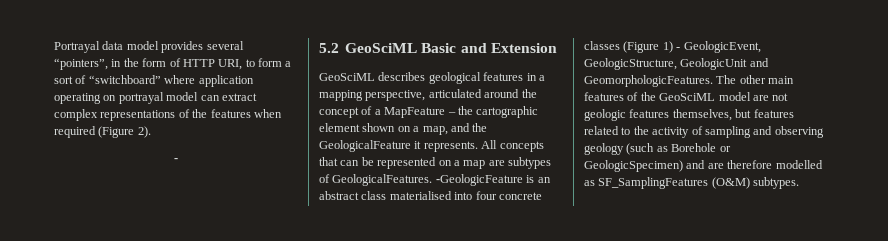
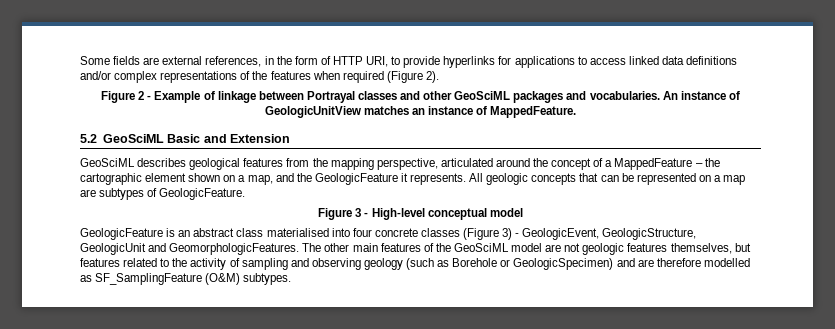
[54,41,244,53] [54,58,108,70] Portrayal data model provides several “pointers”, -> [80,56,262,67] Some fields are external references,
[258,58,292,67] [54,75,254,87] [54,92,257,104] form a sort of “switchboard” where application operating on portrayal model can extract -> [403,56,738,68] [80,71,111,80] provide hyperlinks for applications to access linked data definitions and/or
[173,158,178,162] - -> [101,91,740,103] [264,106,577,118] Figure 2 - Example of linkage between Portrayal classes and other GeoSciML packages and vocabularies. An instance of GeologicUnitView matches an instance of MappedFeature.
[526,73,545,81] in a -> [286,158,328,167] from the
[384,107,446,118] MapFeature -> [614,158,693,170] MappedFeature
[319,140,411,152] GeologicalFeature -> [314,173,398,185] GeologicFeature
(498, 144) none -> [486,173,529,185] geologic
[332,174,523,186] GeologicalFeatures. -GeologicFeature -> [159,188,246,200] [318,208,523,220] [80,228,163,240] GeologicFeature. // Figure 3 - High-level conceptual model // GeologicFeature
[662,41,673,53] 1) -> [502,228,513,240] 3)
[598,177,709,189] SF_SamplingFeatures -> [95,273,203,285] SF_SamplingFeature

